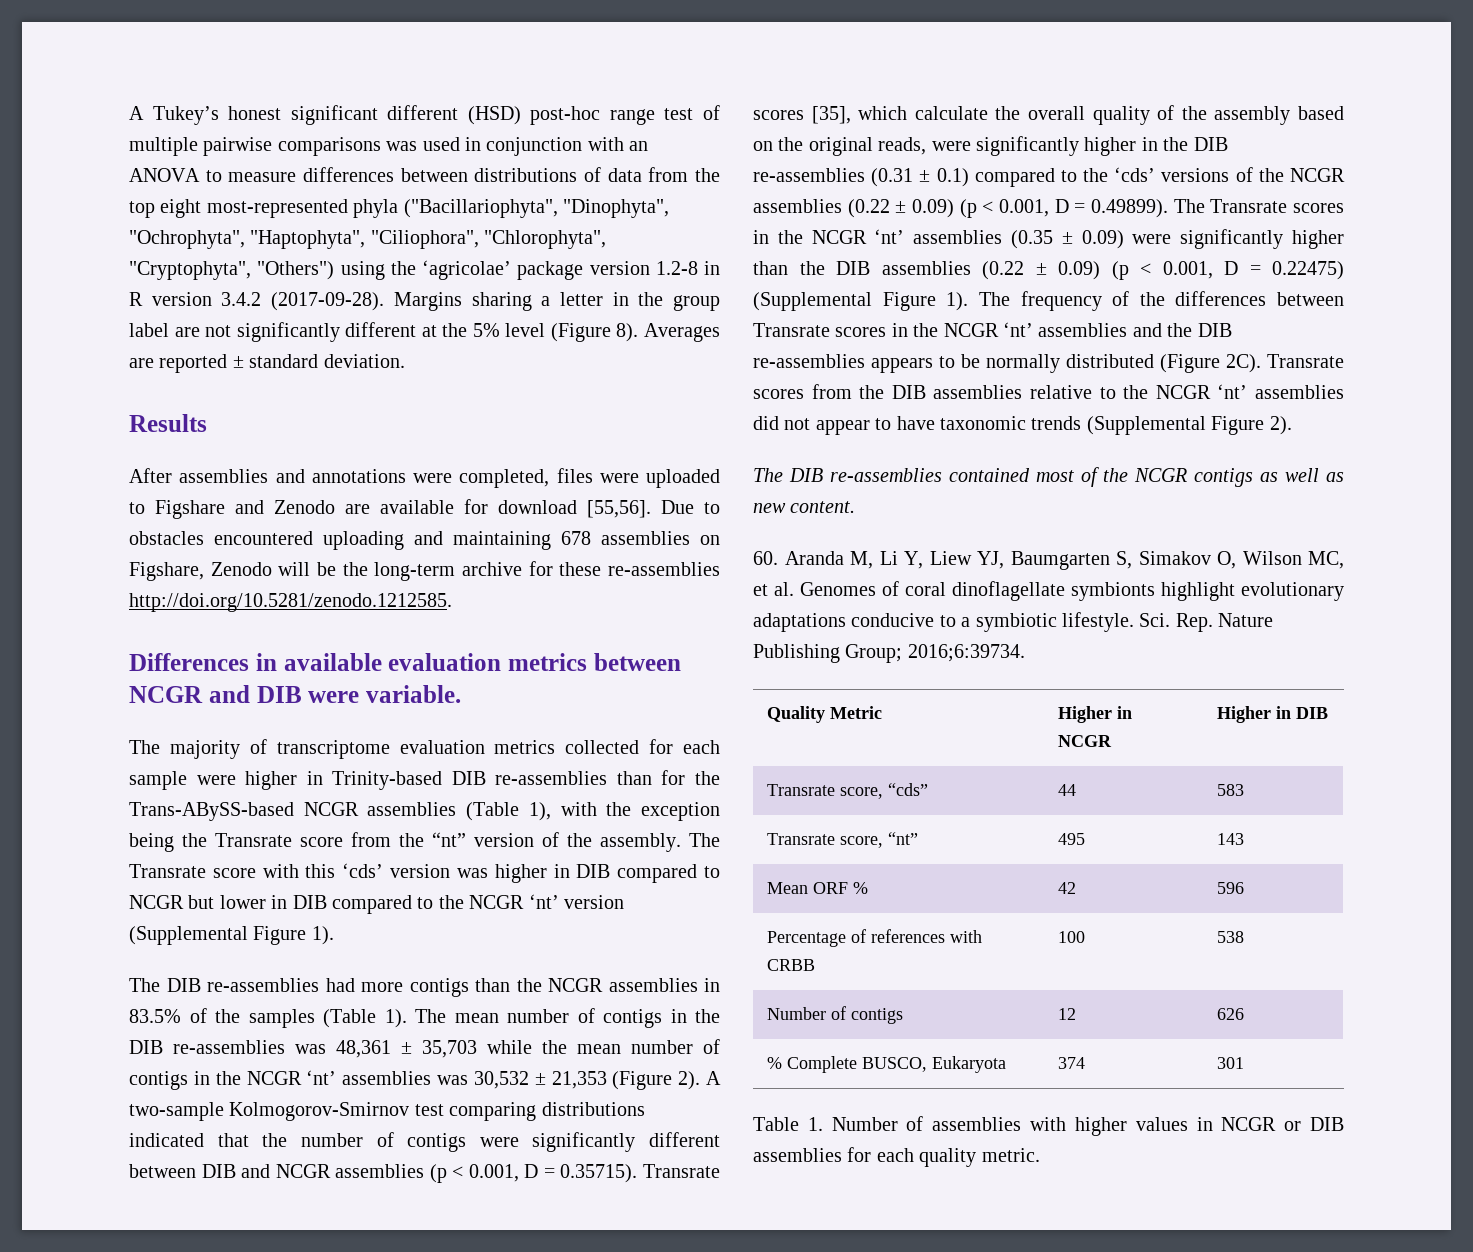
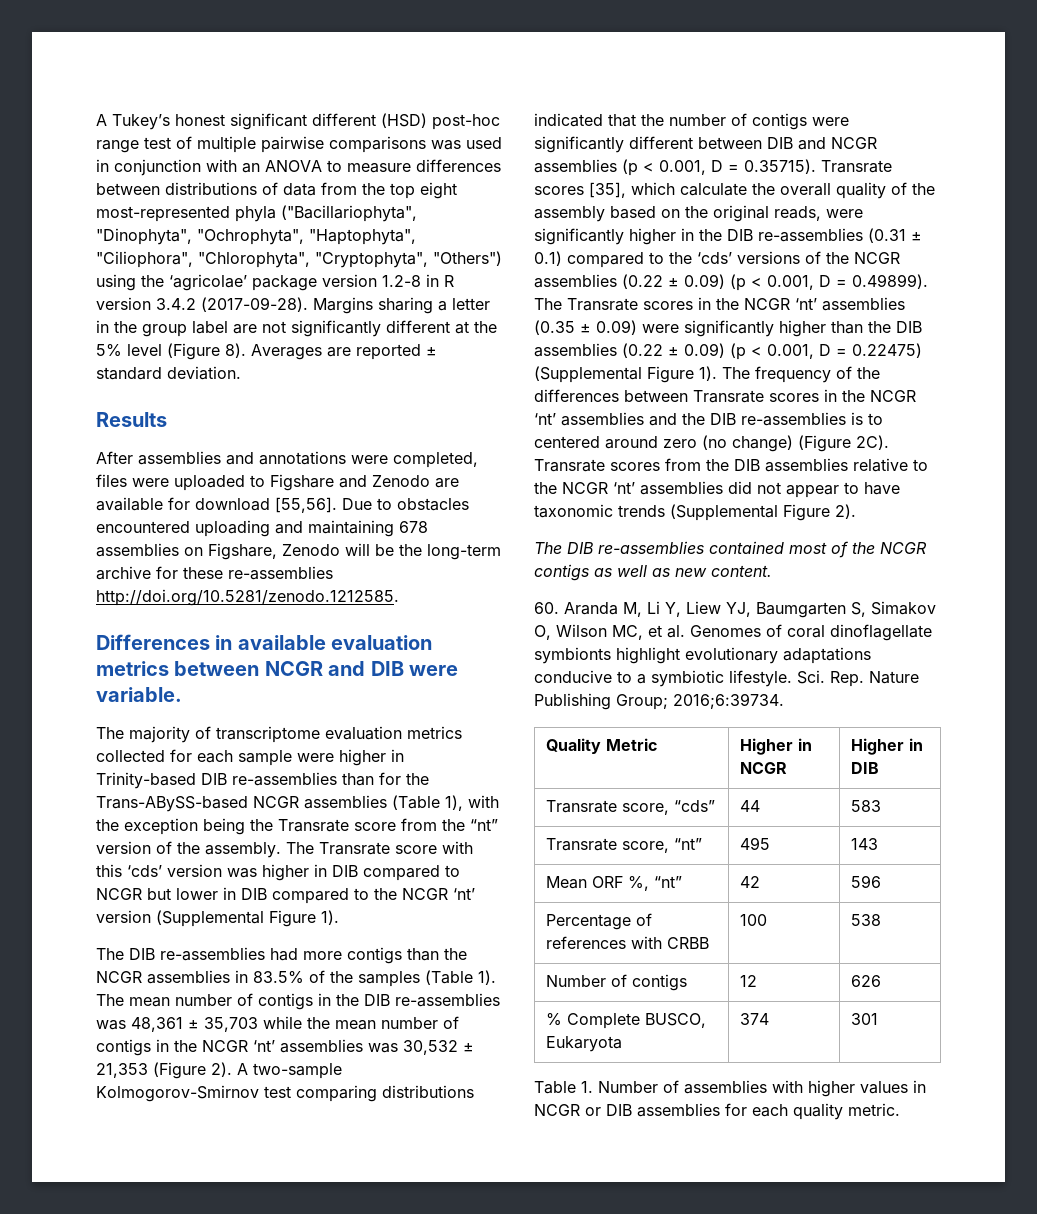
[871,354,1154,373] appears to be normally distributed -> [851,412,883,425] [534,435,793,452] is to centered around zero (no change)
[853,882,869,894] % -> [627,876,682,891] %, “nt”

